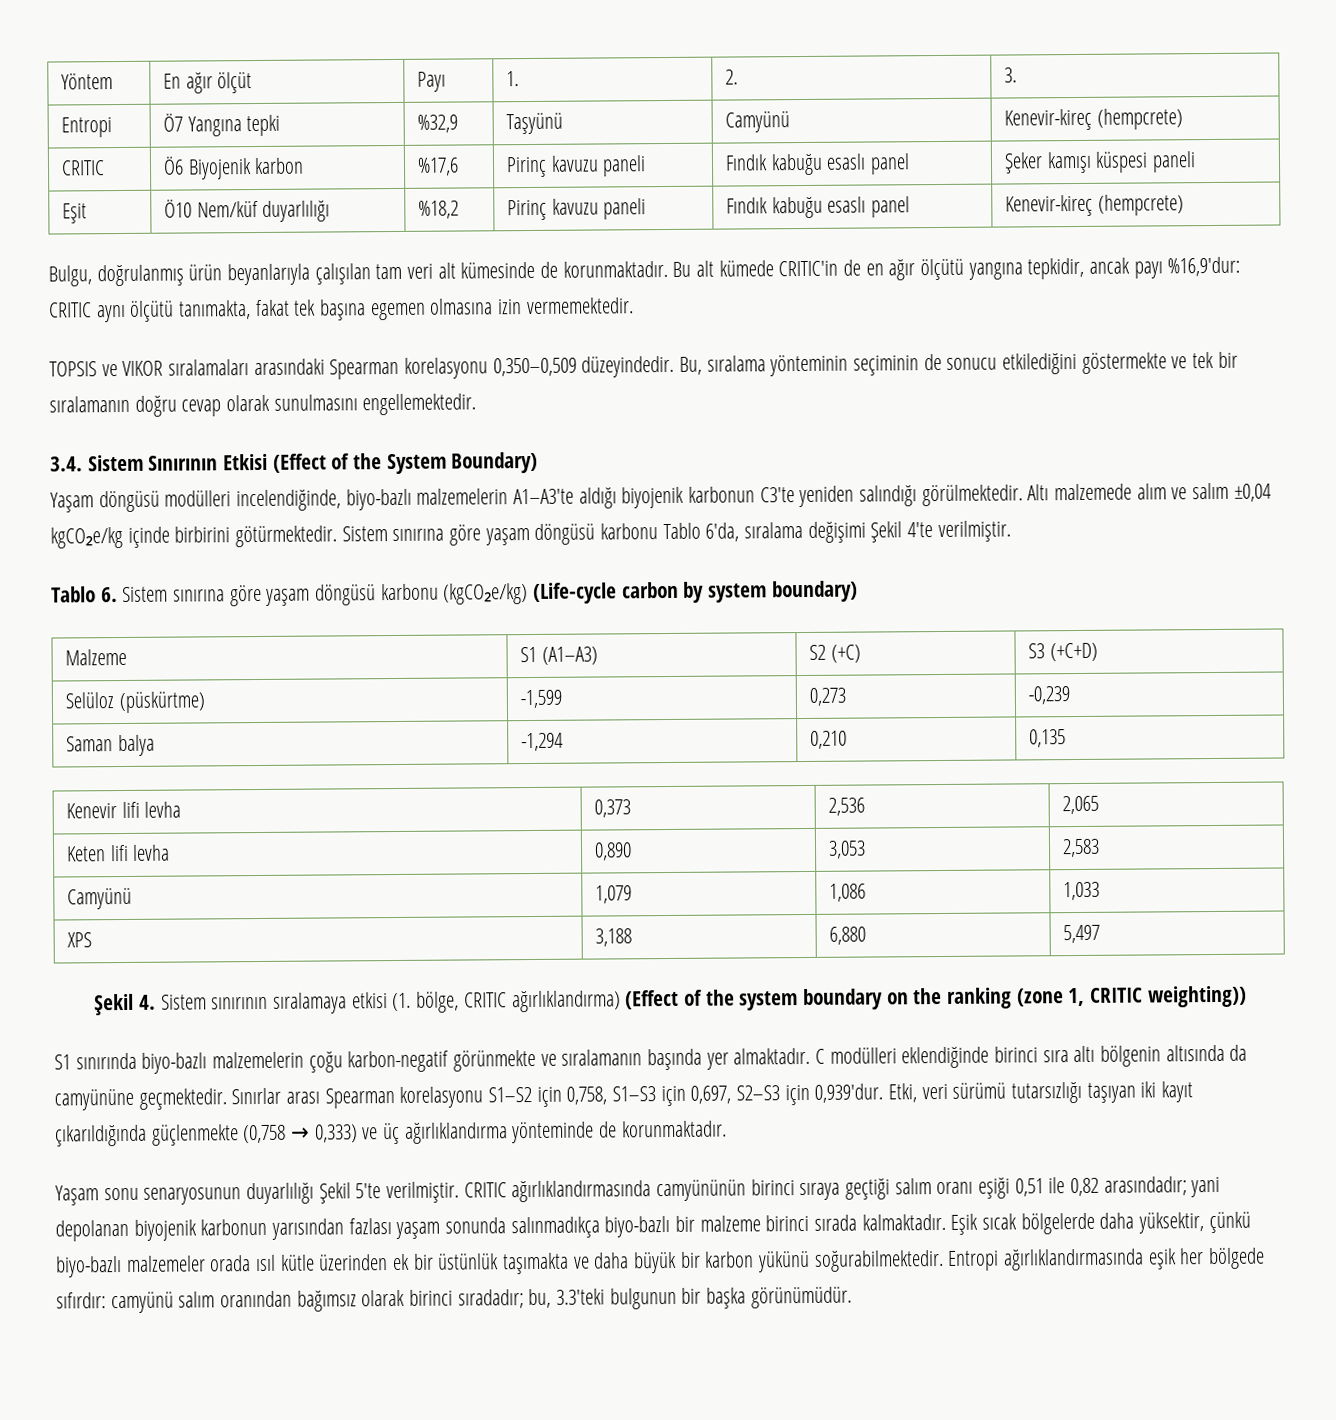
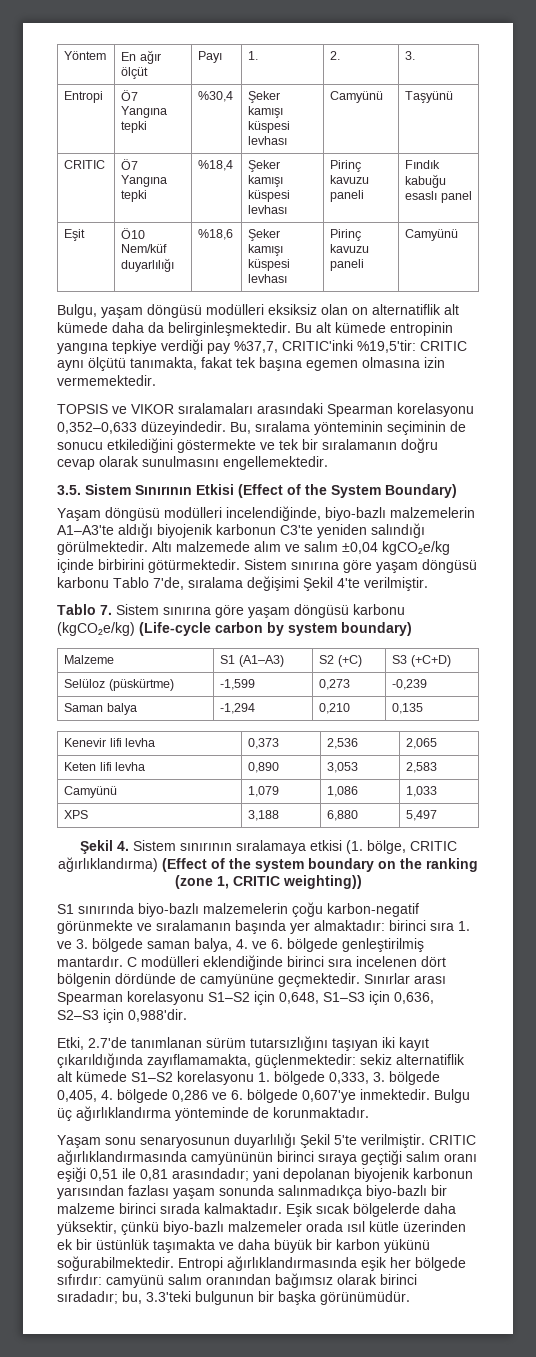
[417,114,459,133] [506,112,564,135] [725,111,791,133] [1004,108,1183,131] %32,9 | Taşyünü | Camyünü | Kenevir-kireç (hempcrete) -> [198,91,234,102] [248,91,281,103] [248,106,284,118] [248,121,291,133] [248,136,288,145] [330,91,384,103] [405,91,454,103] %30,4 | Şeker kamışı küspesi levhası | Camyünü | Taşyünü
[163,156,305,180] [417,157,460,176] [506,155,647,178] [725,153,911,176] [1004,151,1197,174] Ö6 Biyojenik karbon | %17,6 | Pirinç kavuzu paneli | Fındık kabuğu esaslı panel | Şeker kamışı küspesi paneli -> [121,159,139,170] [121,175,168,187] [121,190,148,202] [198,160,234,171] [248,160,281,172] [248,175,284,187] [248,190,291,202] [248,205,288,214] [330,160,362,172] [330,175,370,184] [330,190,365,202] [405,160,441,169] [405,174,447,188] [405,191,472,203] Ö7 Yangına tepki | %18,4 | Şeker kamışı küspesi levhası | Pirinç kavuzu paneli | Fındık kabuğu esaslı panel
[418,200,460,219] [507,198,647,221] [726,196,911,219] [1005,194,1184,217] [48,256,1241,287] %18,2 | Pirinç kavuzu paneli | Fındık kabuğu esaslı panel | Kenevir-kireç (hempcrete) // Bulgu, doğrulanmış ürün beyanlarıyla çalışılan tam veri alt kümesinde de korunmaktadır. Bu alt kümede CRITIC'in de en ağır ölçütü yangına tepkidir, ancak payı %16,9'dur: -> [198,229,234,240] [248,229,281,241] [248,244,284,256] [248,259,291,271] [248,274,288,283] [330,229,362,241] [330,244,370,253] [330,259,365,271] [405,229,459,241] [57,304,459,318] [57,322,453,336] [57,339,416,354] %18,6 | Şeker kamışı küspesi levhası | Pirinç kavuzu paneli | Camyünü // Bulgu, yaşam döngüsü modülleri eksiksiz olan on alternatiflik alt kümede daha da belirginleşmektedir. Bu alt kümede entropinin yangına tepkiye verdiği pay %37,7, CRITIC'inki %19,5'tir:
[492,357,577,377] 0,350–0,509 -> [57,422,137,434] 0,352–0,633
[50,456,83,472] 3.4. -> [57,485,81,495] 3.5.
[705,522,740,542] 6'da, -> [153,577,184,590] 7'de,
[100,587,118,603] 6. -> [100,605,112,615] 7.
[733,1047,811,1065] almaktadır. -> [314,920,470,931] [57,938,424,952] [57,956,123,967] almaktadır: birinci sıra 1. ve 3. bölgede saman balya, 4. ve 6. bölgede genleştirilmiş mantardır.
[1073,1044,1248,1067] altı bölgenin altısında da -> [356,956,446,967] [57,973,196,987] incelenen dört bölgenin dördünde de
[566,1086,608,1105] 0,758, -> [279,992,319,1004] 0,648,
[690,1085,732,1104] 0,697, -> [394,992,434,1004] 0,636,
[814,1081,1194,1104] [55,1124,379,1147] 0,939'dur. Etki, veri sürümü tutarsızlığı taşıyan iki kayıt çıkarıldığında güçlenmekte (0,758 → 0,333) ve -> [128,1009,187,1022] [57,1036,429,1051] [57,1053,465,1068] [57,1071,440,1085] [57,1089,470,1103] 0,988'dir. // Etki, 2.7'de tanımlanan sürüm tutarsızlığını taşıyan iki kayıt çıkarıldığında zayıflamamakta, güçlenmektedir: sekiz alternatiflik alt kümede S1–S2 korelasyonu 1. bölgede 0,333, 3. bölgede 0,405, 4. bölgede 0,286 ve 6. bölgede 0,607'ye inmektedir. Bulgu
[1070,1177,1100,1197] 0,82 -> [140,1169,168,1181] 0,81

